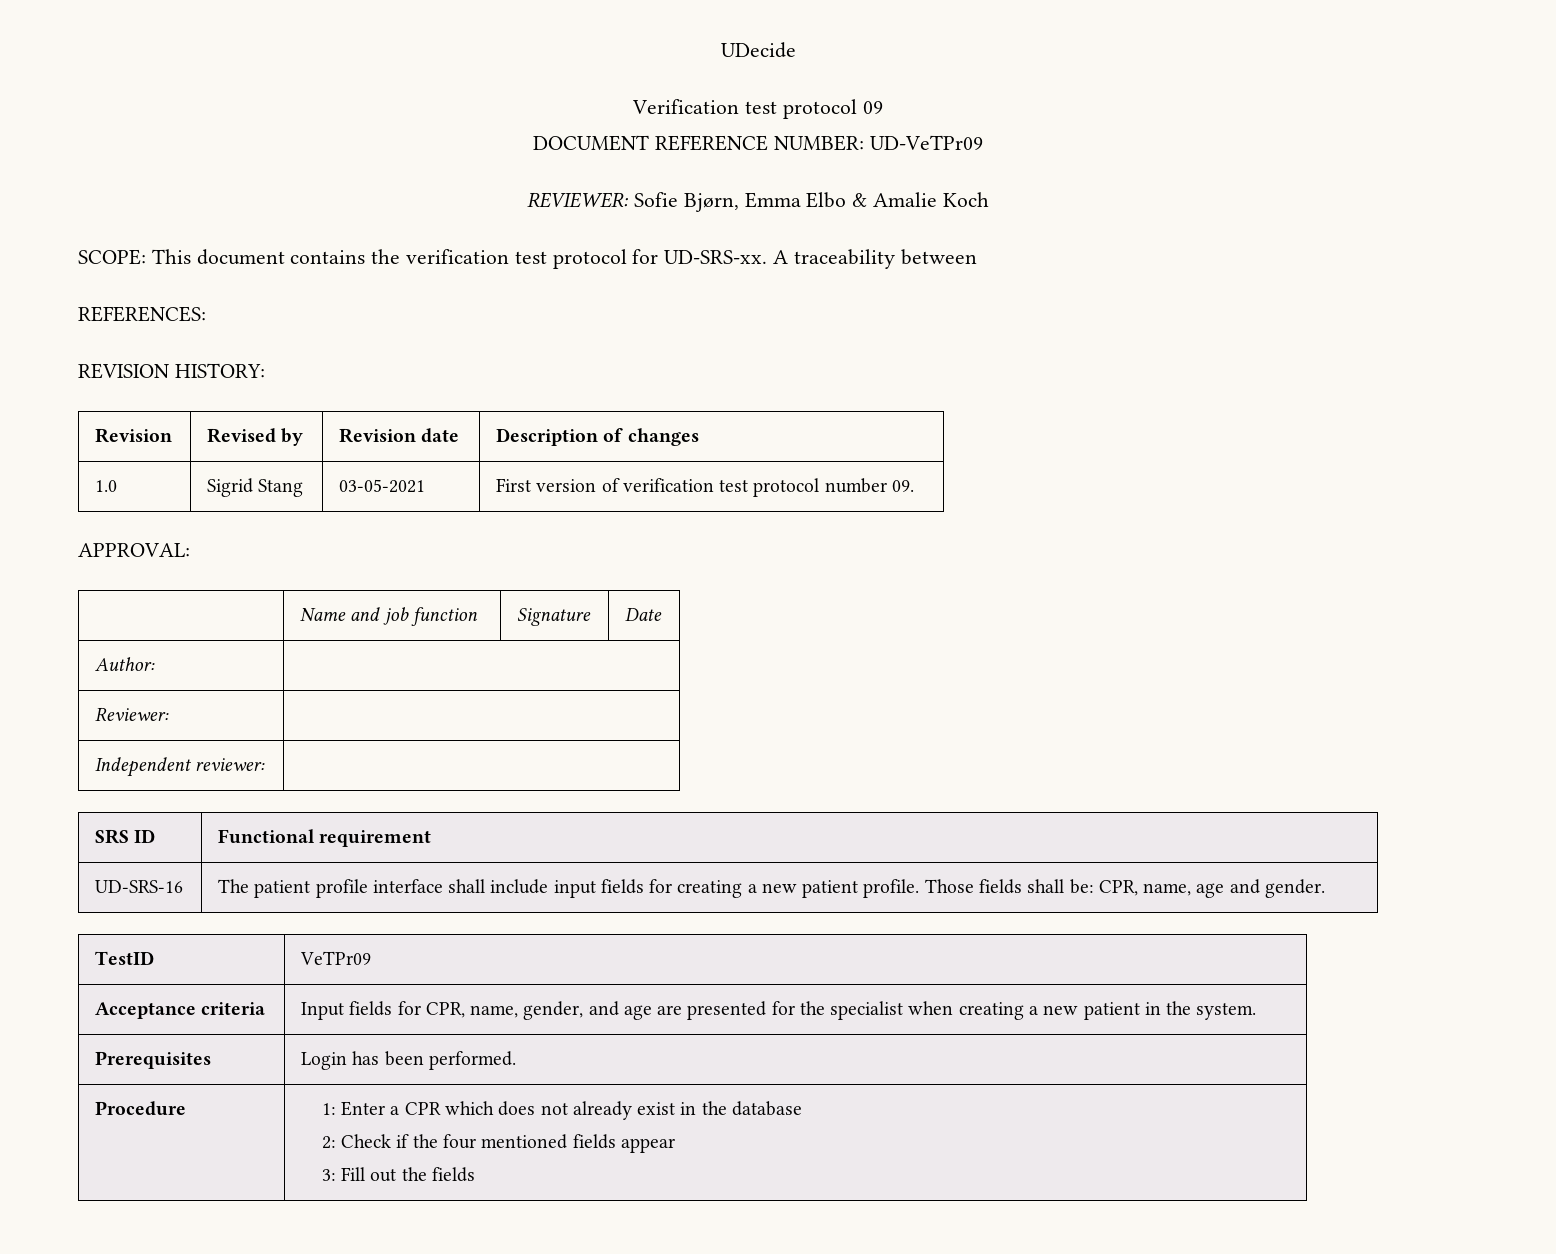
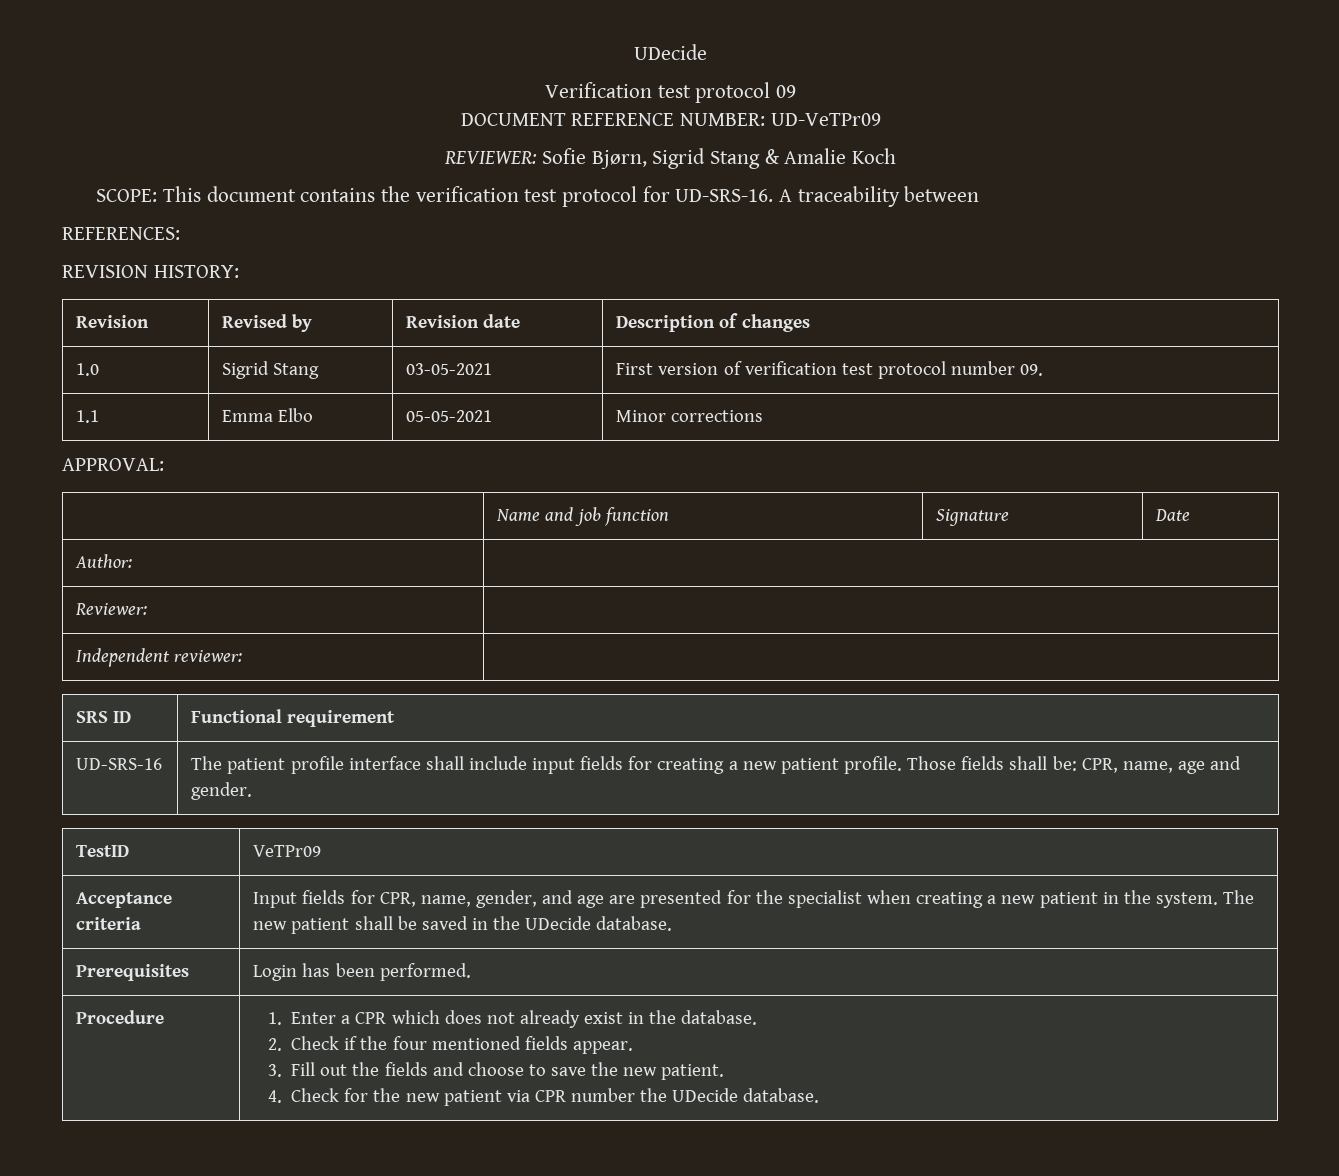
[744,192,847,208] Emma Elbo -> [652,148,760,169] Sigrid Stang
[664,250,768,264] UD-SRS-xx. -> [675,189,774,202] UD-SRS-16.
(914, 486) none -> [76,410,100,423] [222,408,314,422] [406,410,493,422] [616,410,764,422] // 1.1 | Emma Elbo | 05-05-2021 | Minor corrections
(1257, 1011) none -> [1223,890,1255,904] [253,916,673,934] The new patient shall be saved in the UDecide database.
[321,1103,336,1115] 1: -> [267,1012,282,1025] 1.
[731,1101,802,1116] [321,1136,336,1149] database // 2: -> [681,1010,758,1025] [267,1038,282,1051] database. // 2.
[620,1138,675,1153] [321,1169,336,1181] appear // 3: -> [572,1041,633,1054] [267,1064,282,1077] appear. // 3.
(475, 1174) none -> [432,1062,725,1080] [267,1088,820,1106] and choose to save the new patient. // 4. Check for the new patient via CPR number the UDecide database.

